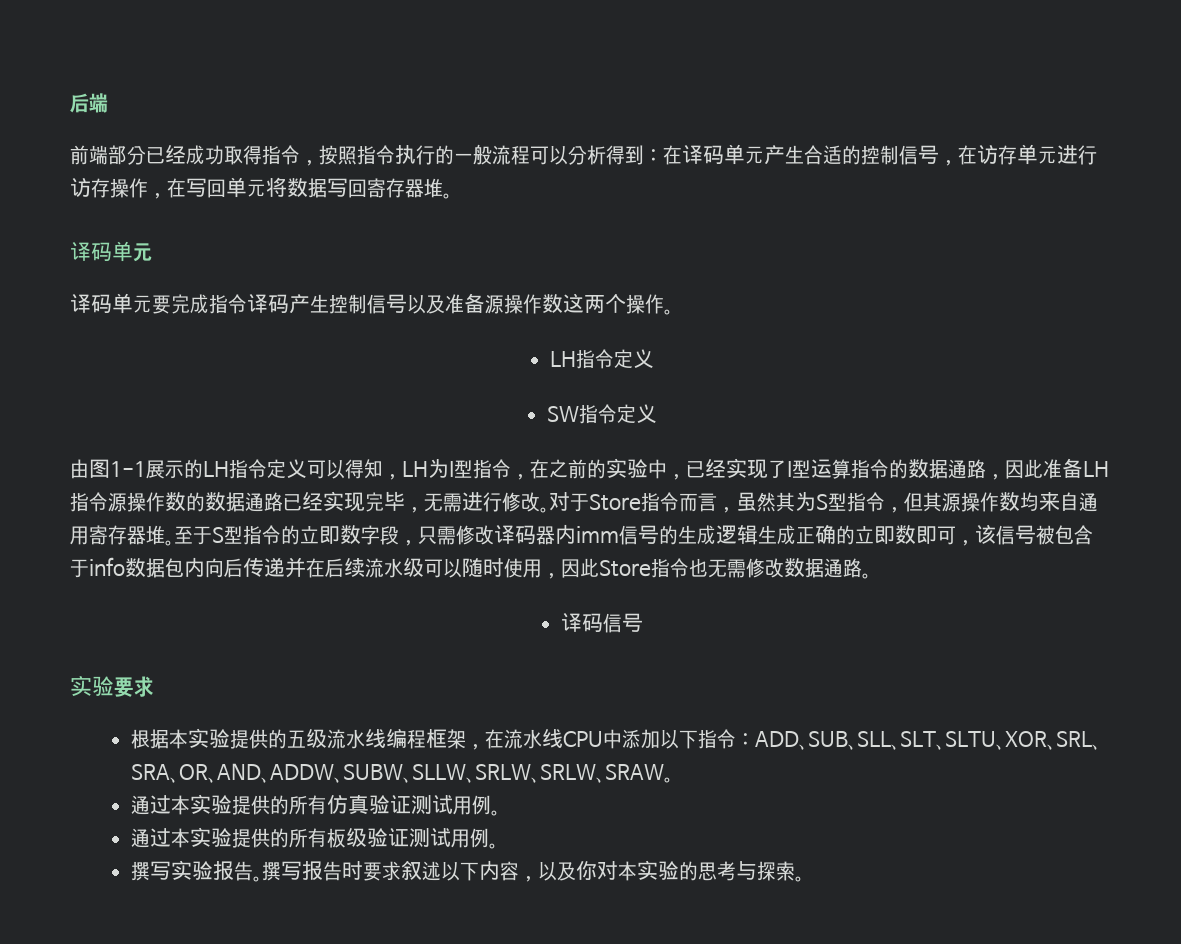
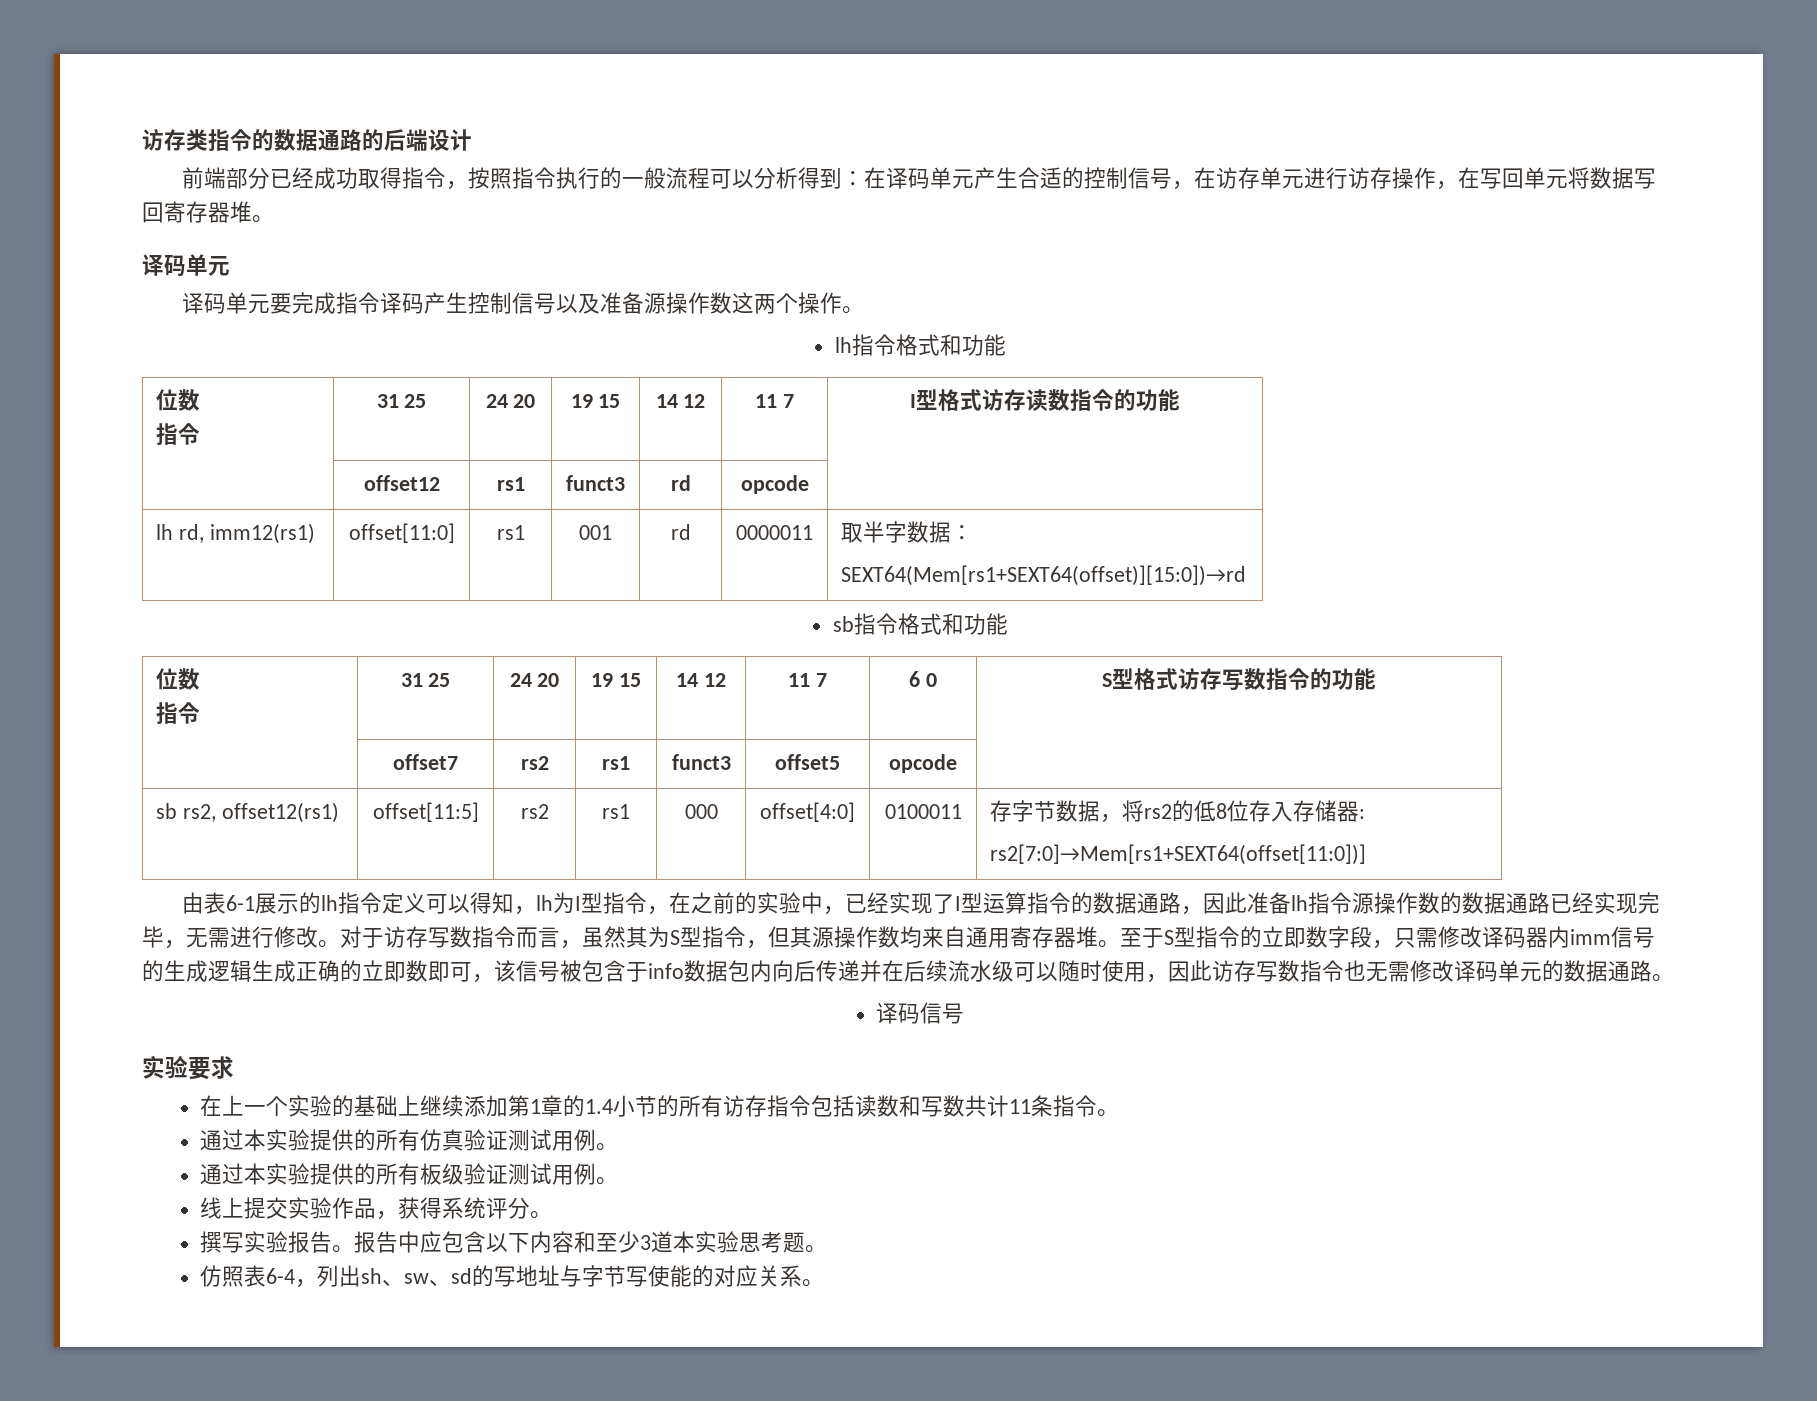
(70, 103) none -> [142,129,384,151] 访存类指令的数据通路的
(108, 103) none -> [428,129,472,151] 设计
[550,349,655,369] [547,404,658,424] [70,459,229,479] LH指令定义 // SW指令定义 // 由图1-1展示的LH -> [834,334,1006,356] [156,389,201,411] [156,423,201,445] [376,394,427,408] [485,394,536,408] [570,394,621,408] [655,394,706,408] [755,394,794,408] [909,389,1180,411] [363,475,440,491] [496,477,525,491] [566,475,625,491] [670,475,691,491] [740,475,809,494] [156,523,316,544] [348,523,455,543] [496,525,525,540] [579,525,612,540] [670,524,691,540] [736,525,813,540] [841,521,974,543] [841,565,1247,586] [832,613,1008,635] [156,668,201,690] [156,702,201,724] [400,673,451,687] [509,673,560,687] [591,673,641,687] [676,673,726,687] [788,673,827,687] [909,671,937,687] [1102,668,1376,691] [393,754,458,770] [520,756,549,770] [602,756,630,770] [671,754,731,770] [775,754,840,770] [889,754,957,773] [156,802,340,823] [372,802,479,822] [520,804,549,819] [602,804,630,819] [684,804,718,819] [760,802,855,822] [884,804,962,819] [990,800,1366,823] [990,844,1367,865] [182,892,339,914] lh指令格式和功能 // 位数 // 指令 | 31 25 | 24 20 | 19 15 | 14 12 | 11 7 | I型格式访存读数指令的功能 // | offset12 | rs1 | funct3 | rd | opcode | // lh rd, imm12(rs1) | offset[11:0] | rs1 | 001 | rd | 0000011 | 取半字数据： // SEXT64(Mem[rs1+SEXT64(offset)][15:0])→rd // sb指令格式和功能 // 位数 // 指令 | 31 25 | 24 20 | 19 15 | 14 12 | 11 7 | 6 0 | S型格式访存写数指令的功能 // | offset7 | rs2 | rs1 | funct3 | offset5 | opcode | // sb rs2, offset12(rs1) | offset[11:5] | rs2 | rs1 | 000 | offset[4:0] | 0100011 | 存字节数据，将rs2的低8位存入存储器: // rs2[7:0]→Mem[rs1+SEXT64(offset[11:0])] // 由表6-1展示的lh
[402,461,428,477] LH -> [536,895,554,911] lh
[1083,461,1109,477] LH -> [1291,895,1309,911] lh
[589,494,641,511] Store -> [384,926,472,948] 访存写数
[599,560,651,577] Store -> [1212,960,1300,982] 访存写数
(784, 568) none -> [1454,960,1564,982] 译码单元的
[131,728,1102,750] [131,763,665,783] 根据本实验提供的五级流水线编程框架，在流水线CPU中添加以下指令：ADD、SUB、SLL、SLT、SLTU、XOR、SRL、SRA、OR、AND、ADDW、SUBW、SLLW、SRLW、SRLW、SRAW -> [200,1095,1098,1117] 在上一个实验的基础上继续添加第1章的1.4小节的所有访存指令包括读数和写数共计11条指令
[131,860,796,882] 撰写实验报告。撰写报告时要求叙述以下内容，以及你对本实验的思考与探索 -> [200,1197,553,1220] [200,1231,828,1253] [200,1265,803,1288] 线上提交实验作品，获得系统评分。 // 撰写实验报告。报告中应包含以下内容和至少3道本实验思考题。 // 仿照表6-4，列出sh、sw、sd的写地址与字节写使能的对应关系

